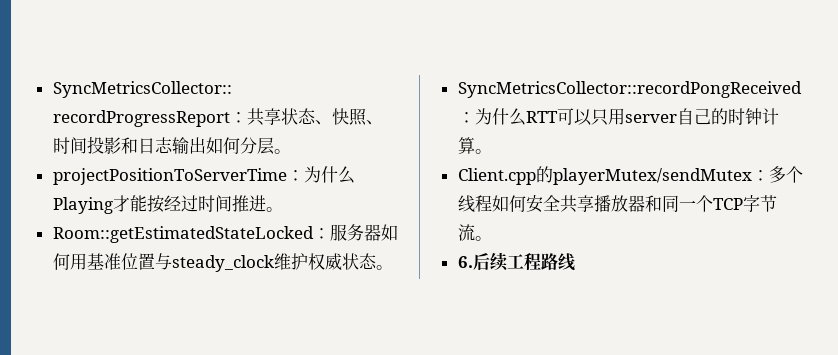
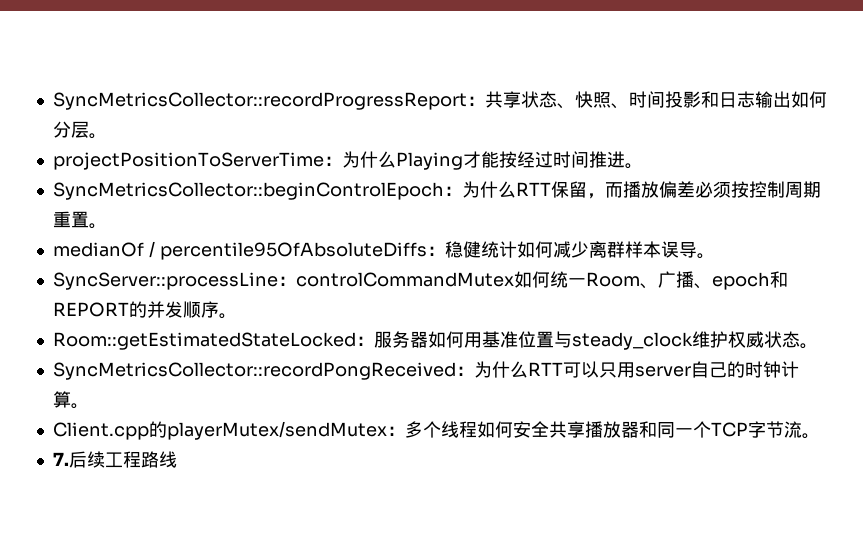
(283, 209) none -> [52,181,821,200] [52,211,107,229] [52,241,715,260] [52,271,788,290] [52,301,237,319] // SyncMetricsCollector::beginControlEpoch：为什么RTT保留，而播放偏差必须按控制周期重置。 // medianOf / percentile95OfAbsoluteDiffs：稳健统计如何减少离群样本误导。 // SyncServer::processLine：controlCommandMutex如何统一Room、广播、epoch和REPORT的并发顺序。
[457,256,473,268] 6. -> [52,452,69,466] 7.

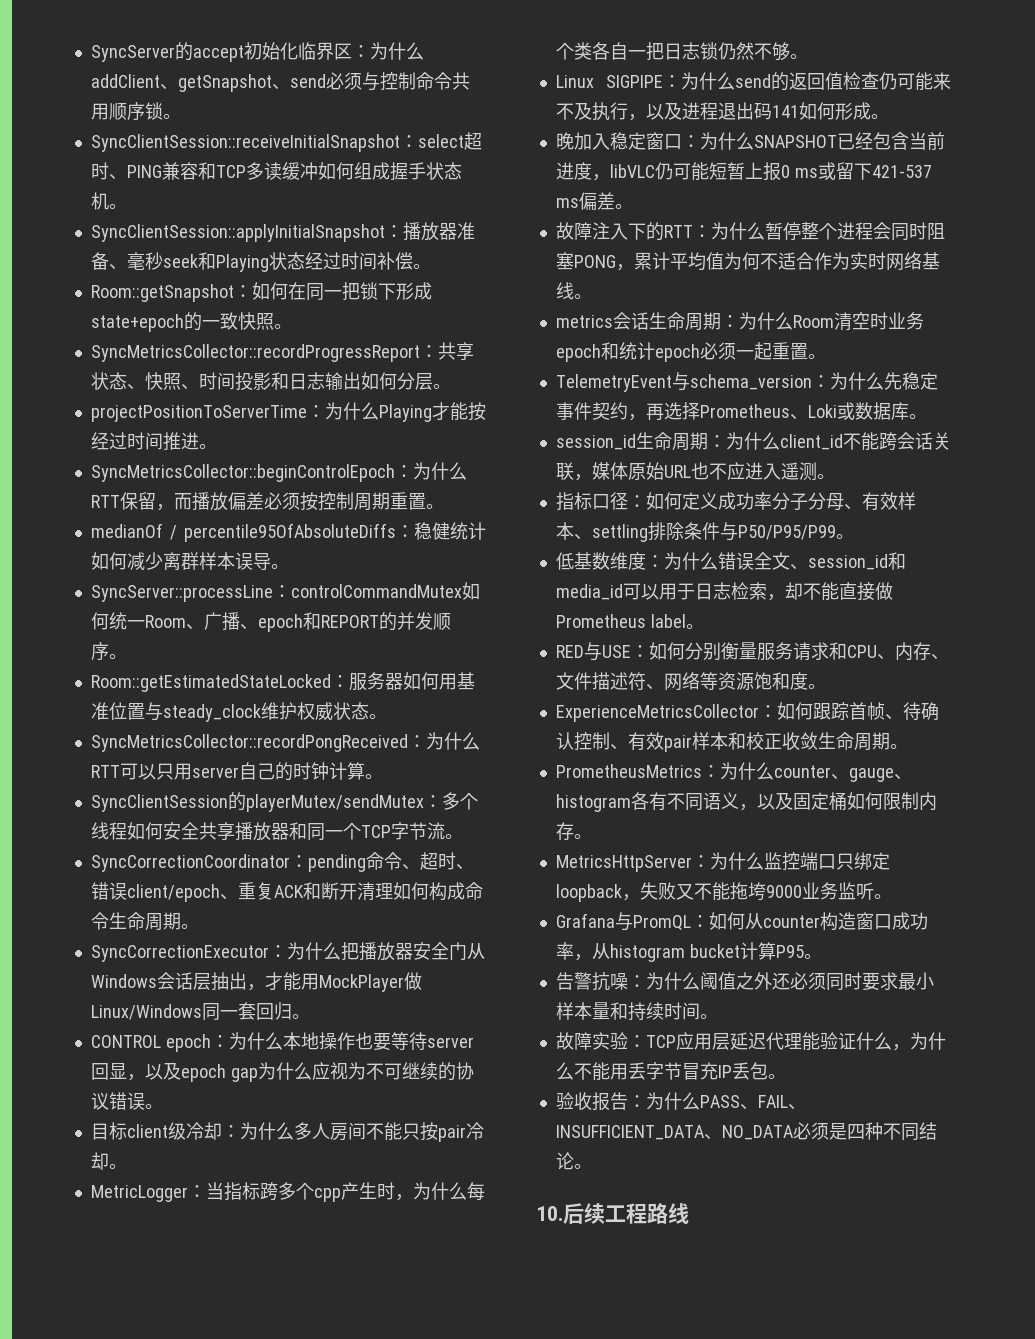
(52, 101) none -> [90,42,424,62] [90,72,470,92] [90,102,181,121] [90,132,482,152] [90,162,462,181] [90,192,127,210] [90,222,475,242] [90,252,431,272] [90,282,432,302] [90,312,292,332] SyncServer的accept初始化临界区：为什么addClient、getSnapshot、send必须与控制命令共用顺序锁。 // SyncClientSession::receiveInitialSnapshot：select超时、PING兼容和TCP多读缓冲如何组成握手状态机。 // SyncClientSession::applyInitialSnapshot：播放器准备、毫秒seek和Playing状态经过时间补偿。 // Room::getSnapshot：如何在同一把锁下形成state+epoch的一致快照。 //
[52,422,149,440] Client.cpp -> [90,794,228,812] SyncClientSession
[52,452,69,466] 7. -> [90,852,474,872] [90,882,483,902] [90,912,199,931] [90,942,485,962] [90,972,422,992] [90,1002,310,1021] [90,1032,474,1052] [90,1062,474,1082] [90,1092,163,1110] [90,1122,484,1142] [90,1152,127,1170] [90,1182,485,1202] [555,42,808,61] [555,72,951,91] [555,102,889,121] [555,132,945,150] [555,162,932,181] [555,192,633,211] [555,222,945,241] [555,252,940,271] [555,282,592,300] [555,312,924,331] [555,342,826,362] [555,372,938,392] [555,402,927,421] [555,432,951,451] [555,462,835,481] [555,492,916,511] [555,522,854,542] [555,552,906,570] [555,582,893,601] [555,614,704,629] [555,642,949,661] [555,672,826,691] [555,702,939,722] [555,732,908,752] [555,762,912,782] [555,792,937,812] [555,822,592,840] [555,852,890,872] [555,882,892,902] [555,912,928,931] [555,942,822,962] [555,972,934,991] [555,1002,718,1021] [555,1032,946,1051] [555,1062,786,1081] [555,1092,806,1111] [555,1122,937,1141] [555,1152,592,1170] [536,1206,563,1221] SyncCorrectionCoordinator：pending命令、超时、错误client/epoch、重复ACK和断开清理如何构成命令生命周期。 // SyncCorrectionExecutor：为什么把播放器安全门从Windows会话层抽出，才能用MockPlayer做Linux/Windows同一套回归。 // CONTROL epoch：为什么本地操作也要等待server回显，以及epoch gap为什么应视为不可继续的协议错误。 // 目标client级冷却：为什么多人房间不能只按pair冷却。 // MetricLogger：当指标跨多个cpp产生时，为什么每个类各自一把日志锁仍然不够。 // Linux SIGPIPE：为什么send的返回值检查仍可能来不及执行，以及进程退出码141如何形成。 // 晚加入稳定窗口：为什么SNAPSHOT已经包含当前进度，libVLC仍可能短暂上报0 ms或留下421-537 ms偏差。 // 故障注入下的RTT：为什么暂停整个进程会同时阻塞PONG，累计平均值为何不适合作为实时网络基线。 // metrics会话生命周期：为什么Room清空时业务epoch和统计epoch必须一起重置。 // TelemetryEvent与schema_version：为什么先稳定事件契约，再选择Prometheus、Loki或数据库。 // session_id生命周期：为什么client_id不能跨会话关联，媒体原始URL也不应进入遥测。 // 指标口径：如何定义成功率分子分母、有效样本、settling排除条件与P50/P95/P99。 // 低基数维度：为什么错误全文、session_id和media_id可以用于日志检索，却不能直接做Prometheus label。 // RED与USE：如何分别衡量服务请求和CPU、内存、文件描述符、网络等资源饱和度。 // ExperienceMetricsCollector：如何跟踪首帧、待确认控制、有效pair样本和校正收敛生命周期。 // PrometheusMetrics：为什么counter、gauge、histogram各有不同语义，以及固定桶如何限制内存。 // MetricsHttpServer：为什么监控端口只绑定loopback，失败又不能拖垮9000业务监听。 // Grafana与PromQL：如何从counter构造窗口成功率，从histogram bucket计算P95。 // 告警抗噪：为什么阈值之外还必须同时要求最小样本量和持续时间。 // 故障实验：TCP应用层延迟代理能验证什么，为什么不能用丢字节冒充IP丢包。 // 验收报告：为什么PASS、FAIL、INSUFFICIENT_DATA、NO_DATA必须是四种不同结论。 // 10.

